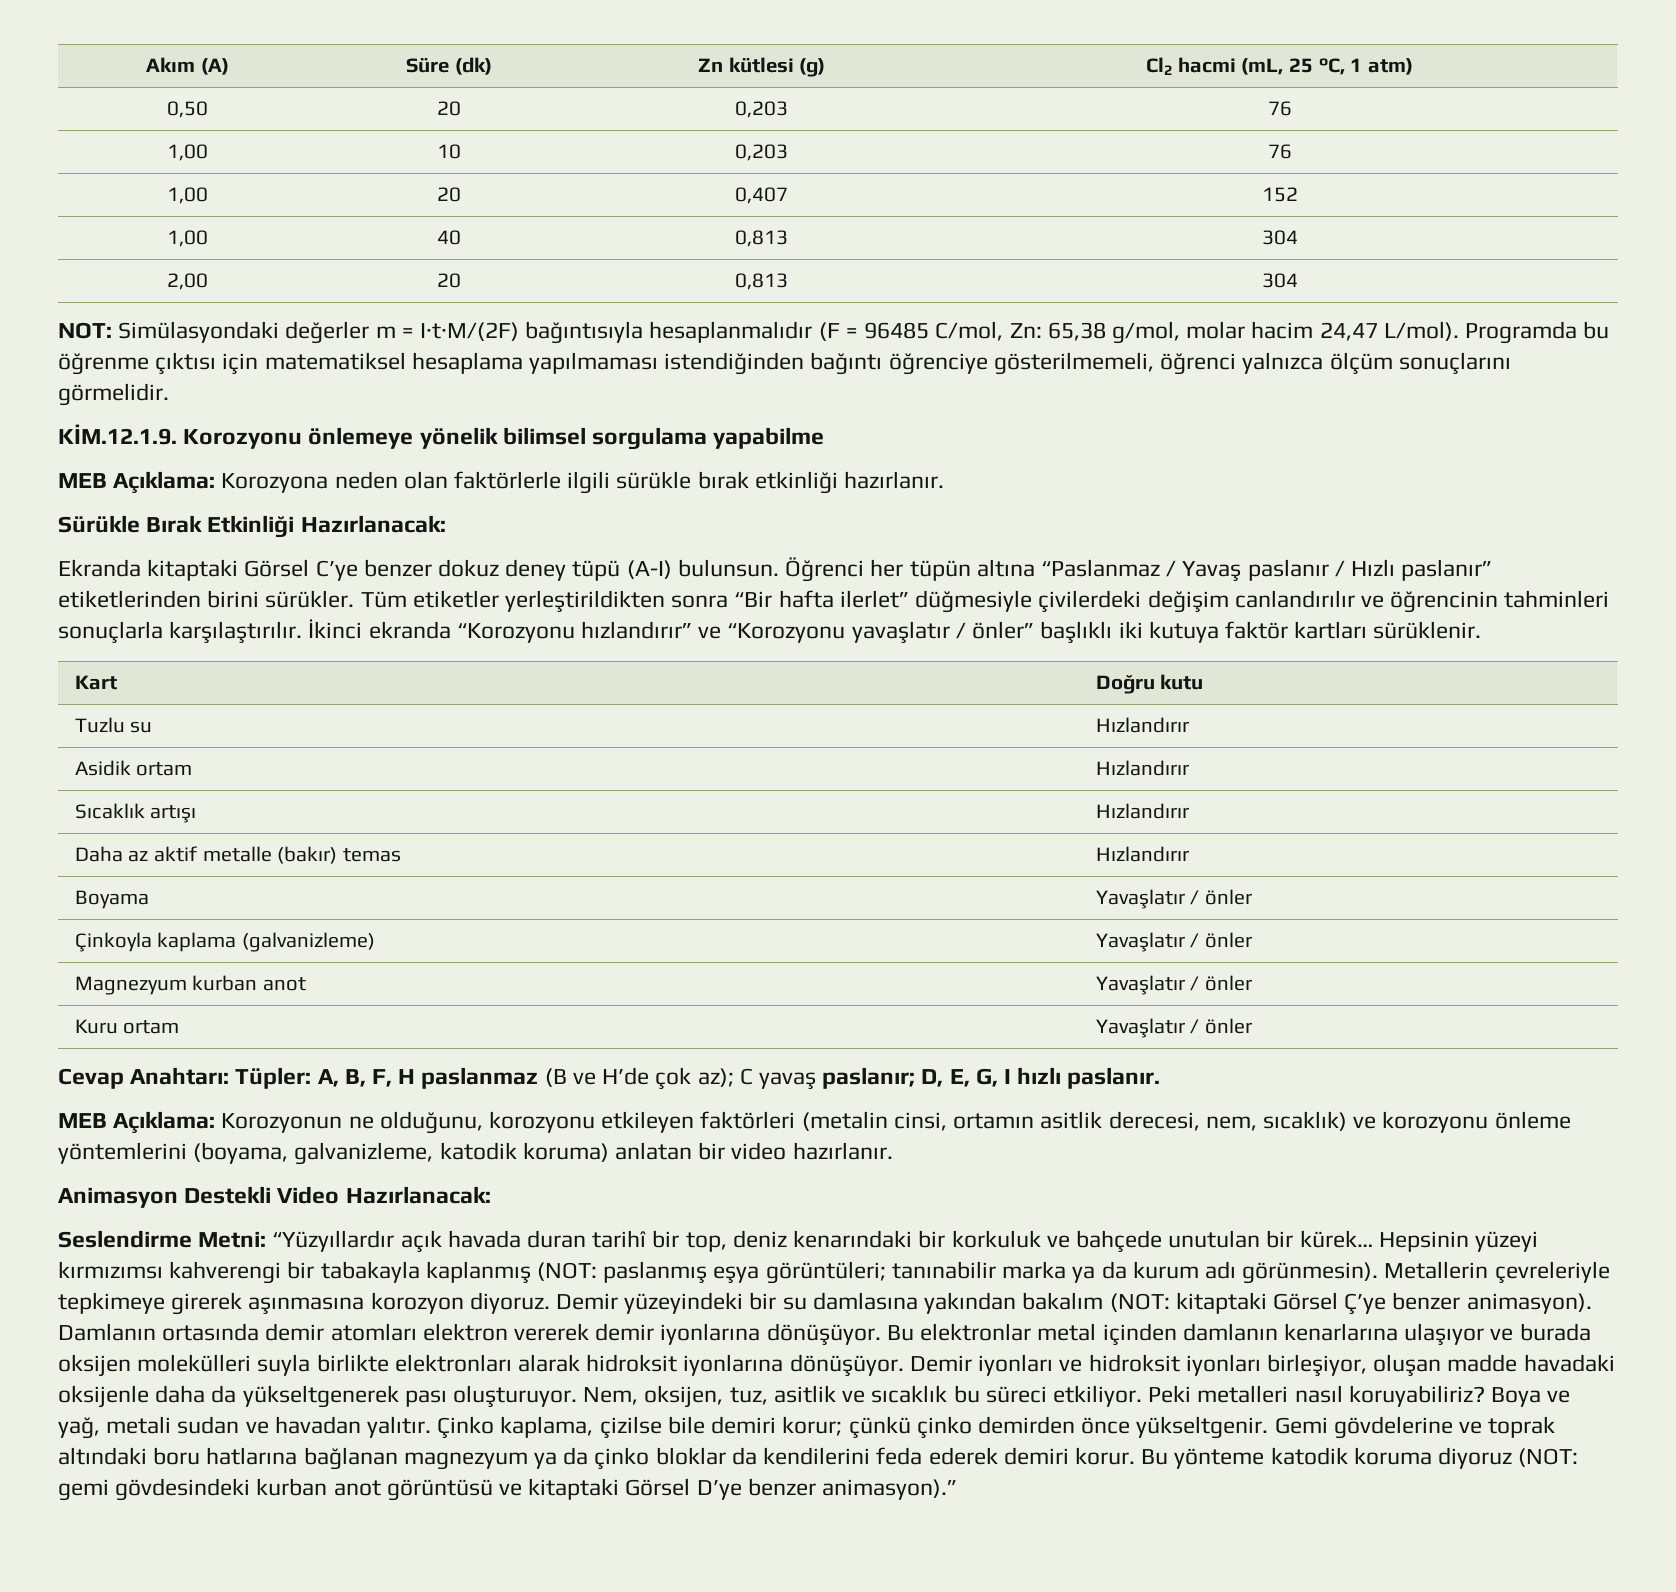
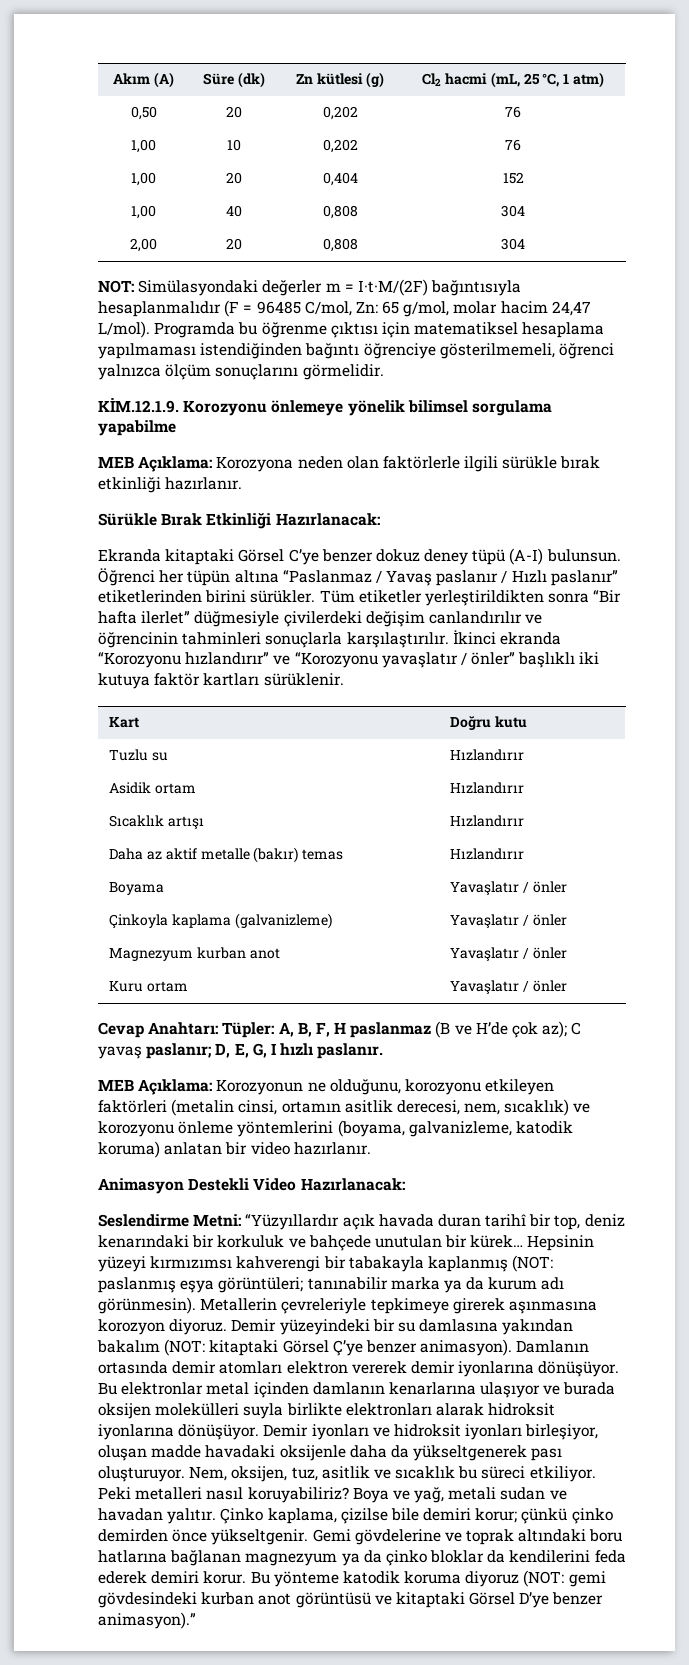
[735,101,788,118] 0,203 -> [322,106,358,120] 0,202
[735,144,788,161] 0,203 -> [322,139,358,153] 0,202
[735,187,788,204] 0,407 -> [322,172,358,186] 0,404
[735,230,788,247] 0,813 -> [322,205,358,219] 0,808
[735,273,788,290] 0,813 -> [322,238,358,252] 0,808
[1047,322,1106,341] 65,38 -> [382,301,400,314] 65

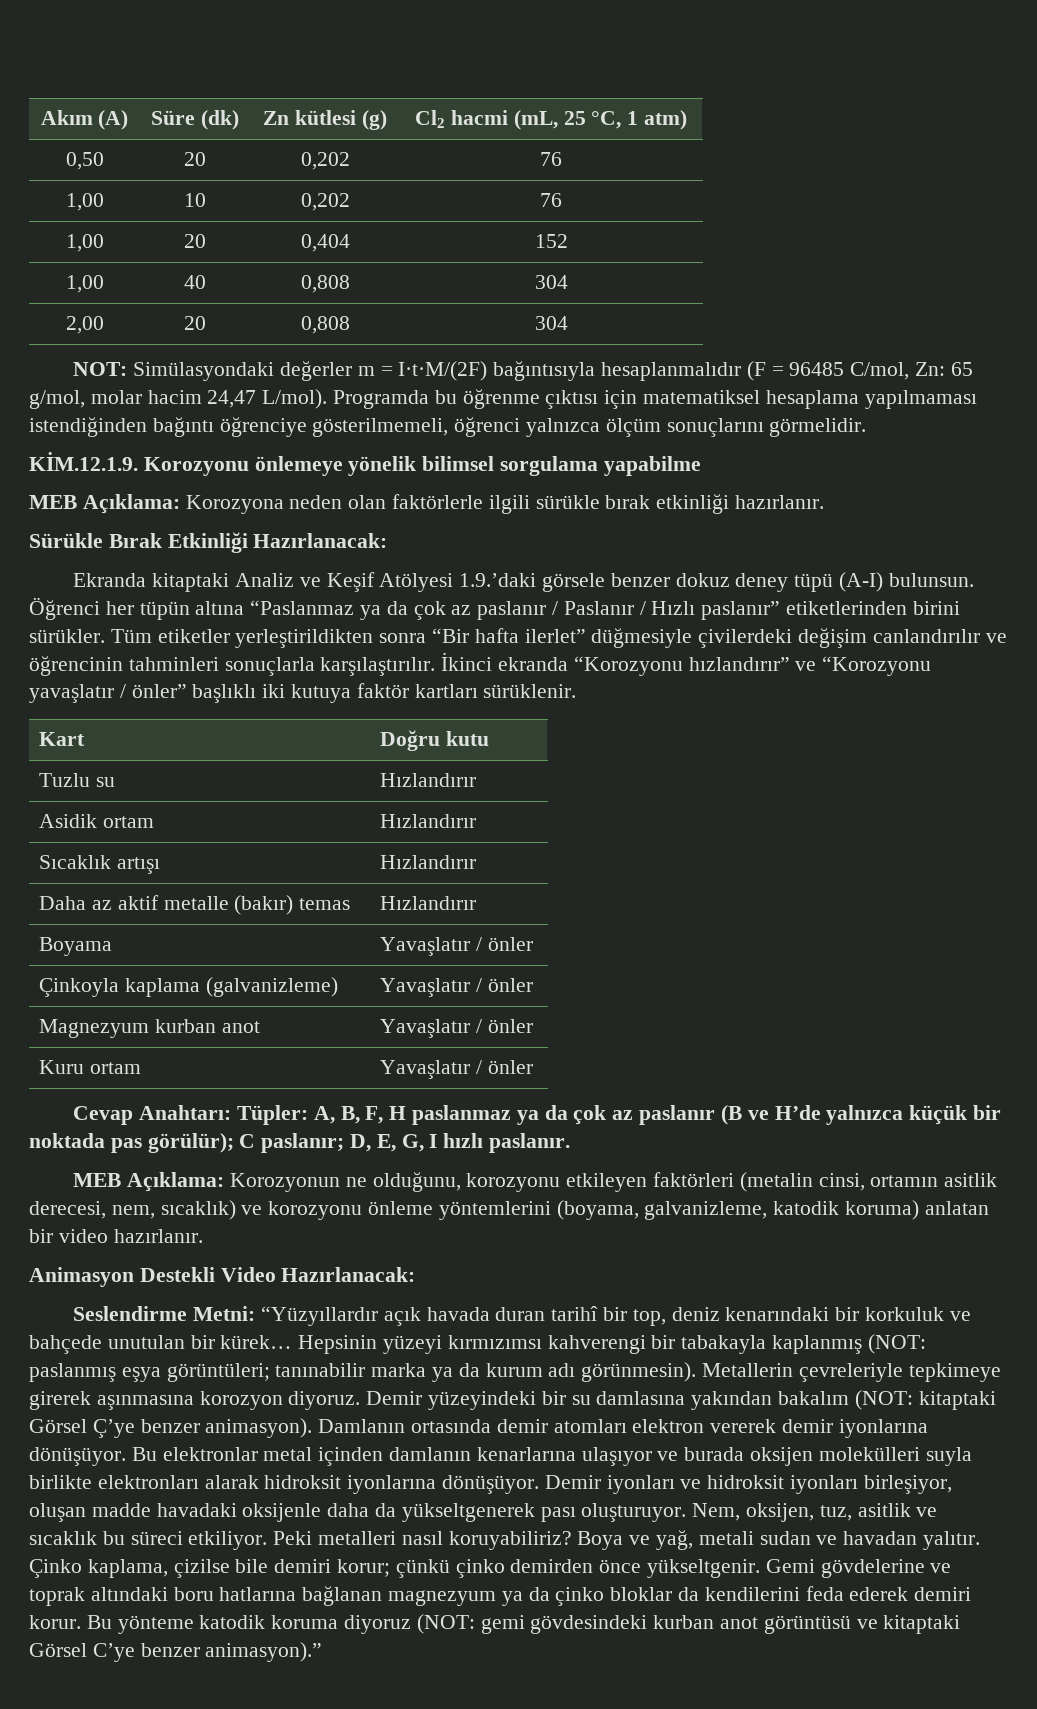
[238,549,319,565] Görsel C’ye -> [235,572,606,592] Analiz ve Keşif Atölyesi 1.9.’daki görsele
[375,570,499,586] / Yavaş paslanır -> [360,601,634,620] ya da çok az paslanır / Paslanır
[435,1021,582,1038] [98,1046,142,1059] (B ve H’de çok az); C yavaş -> [516,1105,1001,1125] [29,1133,256,1153] ya da çok az paslanır (B ve H’de yalnızca küçük bir noktada pas görülür); C
[519,1592,550,1608] D’ye -> [92,1643,135,1662] C’ye

